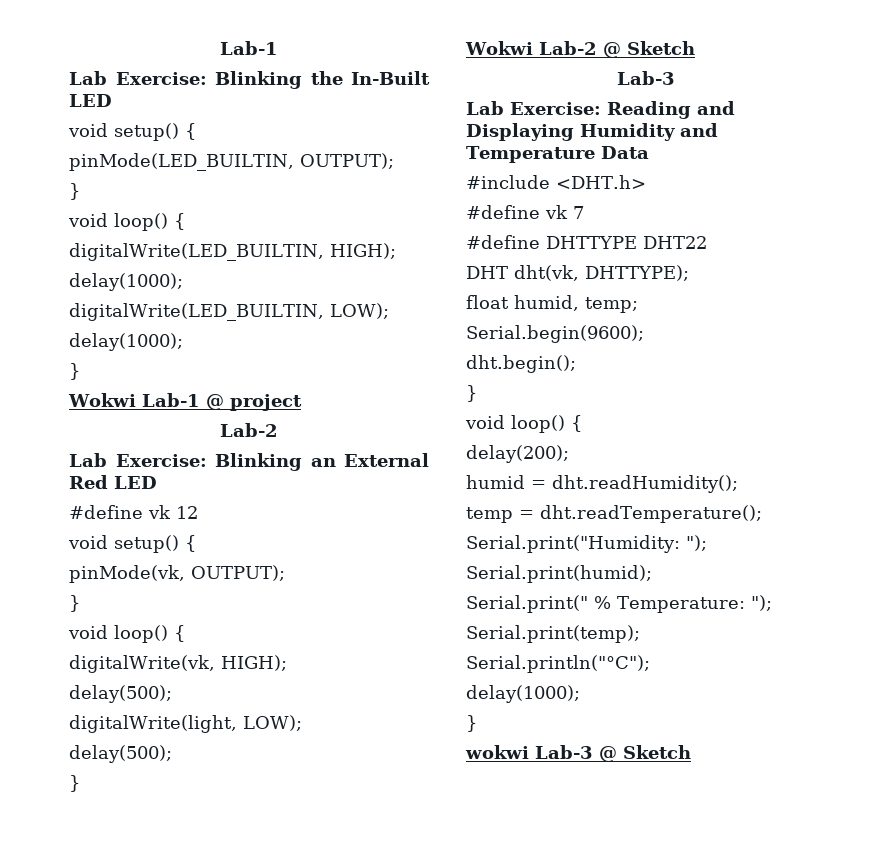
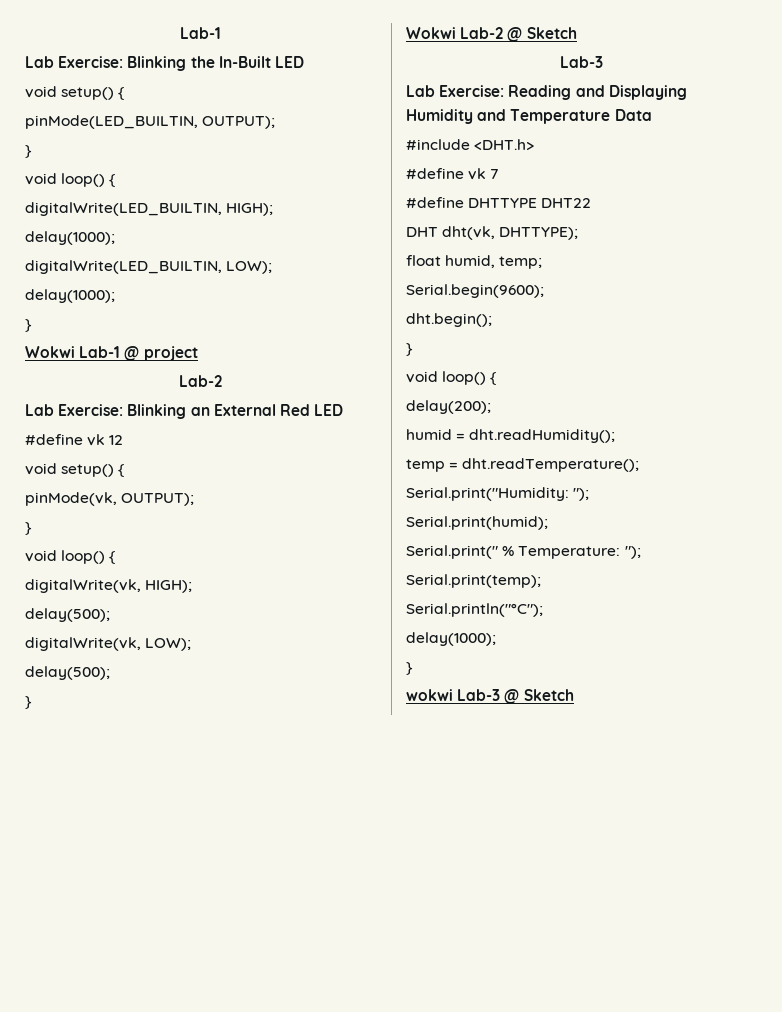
[69,715,237,733] digitalWrite(light, -> [25,637,141,651] digitalWrite(vk,

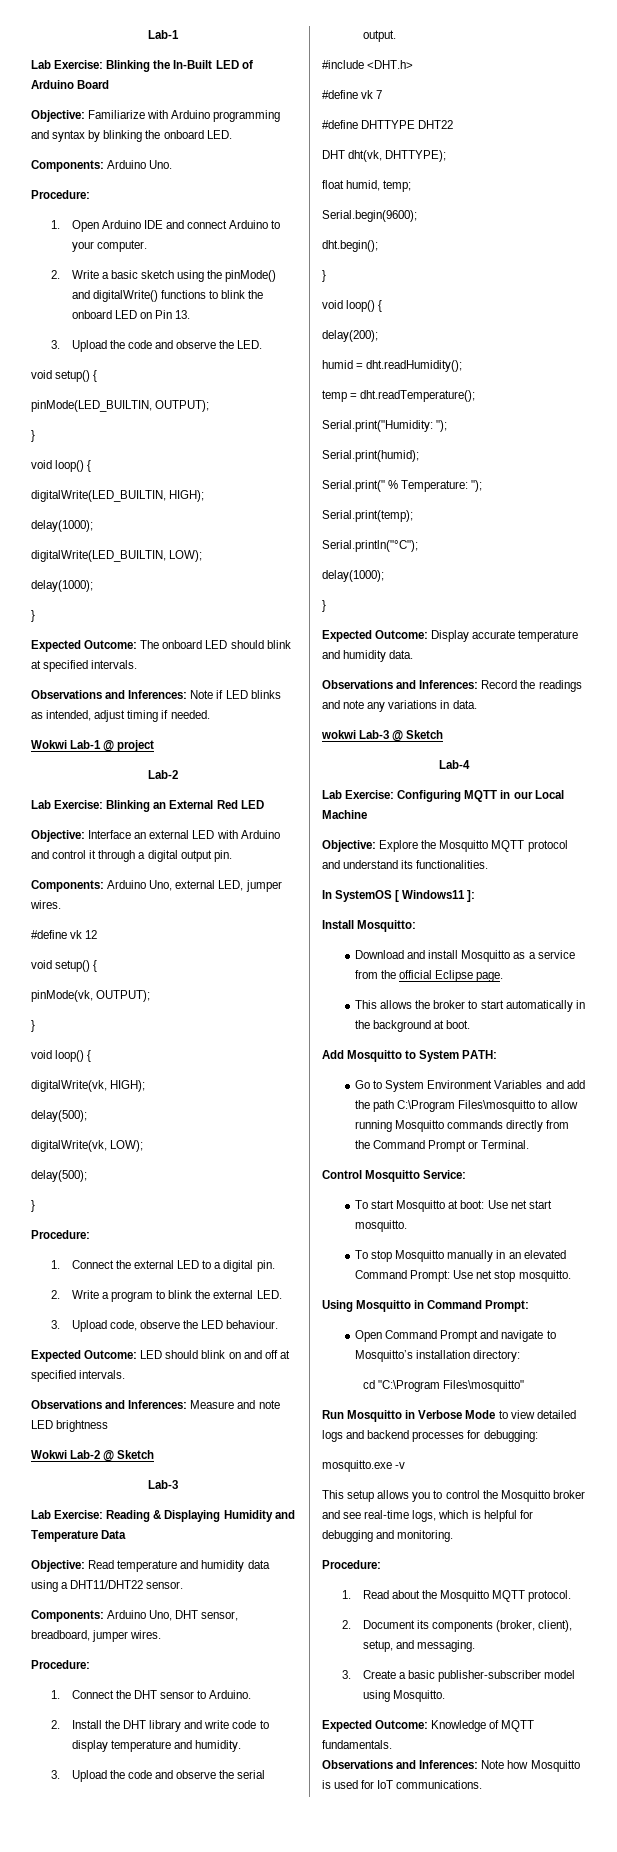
(304, 62) none -> [241,60,253,69] [31,80,110,89] [31,110,281,122] [31,130,232,142] [31,160,173,172] [31,190,90,199] [51,220,281,232] [71,240,147,252] [51,270,277,282] [71,290,264,302] [71,310,191,319] [51,340,263,352] of Arduino Board // Objective: Familiarize with Arduino programming and syntax by blinking the onboard LED. // Components: Arduino Uno. // Procedure: // 1. Open Arduino IDE and connect Arduino to your computer. // 2. Write a basic sketch using the pinMode() and digitalWrite() functions to blink the onboard LED on Pin 13. // 3. Upload the code and observe the LED.
(32, 325) none -> [31,640,291,652] [31,660,138,672] [31,690,281,699] [31,710,210,722] // Expected Outcome: The onboard LED should blink at specified intervals. // Observations and Inferences: Note if LED blinks as intended, adjust timing if needed.
(344, 410) none -> [31,830,280,842] [31,850,232,862] [31,880,282,892] [30,900,61,909] // Objective: Interface an external LED with Arduino and control it through a digital output pin. // Components: Arduino Uno, external LED, jumper wires.
(32, 702) none -> [31,1230,90,1239] [51,1260,275,1272] [51,1290,282,1302] [51,1320,279,1332] [31,1350,290,1362] [31,1370,126,1382] [31,1400,280,1409] [31,1420,109,1432] // Procedure: // 1. Connect the external LED to a digital pin. // 2. Write a program to blink the external LED. // 3. Upload code, observe the LED behaviour. // Expected Outcome: LED should blink on and off at specified intervals. // Observations and Inferences: Measure and note LED brightness
[575,85,605,97] and -> [153,1510,162,1519] &
(652, 115) none -> [31,1560,270,1572] [31,1580,184,1592] [31,1610,239,1622] [31,1630,162,1642] [31,1660,90,1669] [51,1690,252,1699] [51,1720,269,1732] [71,1740,242,1752] [51,1770,266,1782] [362,30,396,42] // Objective: Read temperature and humidity data using a DHT11/DHT22 sensor. // Components: Arduino Uno, DHT sensor, breadboard, jumper wires. // Procedure: // 1. Connect the DHT sensor to Arduino. // 2. Install the DHT library and write code to display temperature and humidity. // 3. Upload the code and observe the serial output.
[406,689,574,704] wokwi Lab-3 @ Sketch -> [322,630,579,642] [322,650,414,662] [322,680,582,692] [322,700,477,712] [321,730,444,742] [439,760,470,769] [322,790,564,802] [322,810,367,819] [322,840,568,852] [322,860,489,869] [322,890,476,902] [322,920,417,932] [355,950,575,962] [355,970,504,982] [355,1000,585,1012] [355,1020,471,1032] [322,1050,498,1062] [355,1080,585,1092] [355,1100,578,1112] [355,1120,570,1132] [355,1140,530,1152] [322,1170,467,1182] [355,1200,552,1212] [355,1220,408,1232] [355,1250,566,1262] [355,1270,571,1282] [322,1300,530,1312] [355,1330,556,1342] [355,1350,521,1362] [362,1380,524,1392] [322,1410,576,1422] [322,1430,538,1442] [322,1460,406,1472] [322,1490,585,1502] [322,1510,533,1522] [322,1530,454,1542] [322,1560,381,1569] [342,1590,572,1602] [342,1620,573,1632] [362,1640,475,1652] [342,1670,576,1682] [362,1690,445,1702] [322,1720,535,1732] [322,1740,392,1749] [322,1760,580,1772] [322,1780,483,1789] Expected Outcome: Display accurate temperature and humidity data. // Observations and Inferences: Record the readings and note any variations in data. // wokwi Lab-3 @ Sketch // Lab-4 // Lab Exercise: Configuring MQTT in our Local Machine // Objective: Explore the Mosquitto MQTT protocol and understand its functionalities. // In SystemOS [ Windows11 ]: // Install Mosquitto: // Download and install Mosquitto as a service from the official Eclipse page. // This allows the broker to start automatically in the background at boot. // Add Mosquitto to System PATH: // Go to System Environment Variables and add the path C:\Program Files\mosquitto to allow running Mosquitto commands directly from the Command Prompt or Terminal. // Control Mosquitto Service: // To start Mosquitto at boot: Use net start mosquitto. // To stop Mosquitto manually in an elevated Command Prompt: Use net stop mosquitto. // Using Mosquitto in Command Prompt: // Open Command Prompt and navigate to Mosquitto’s installation directory: // cd "C:\Program Files\mosquitto" // Run Mosquitto in Verbose Mode to view detailed logs and backend processes for debugging: // mosquitto.exe -v // This setup allows you to control the Mosquitto broker and see real-time logs, which is helpful for debugging and monitoring. // Procedure: // 1. Read about the Mosquitto MQTT protocol. // 2. Document its components (broker, client), setup, and messaging. // 3. Create a basic publisher-subscriber model using Mosquitto. // Expected Outcome: Knowledge of MQTT fundamentals. // Observations and Inferences: Note how Mosquitto is used for IoT communications.

